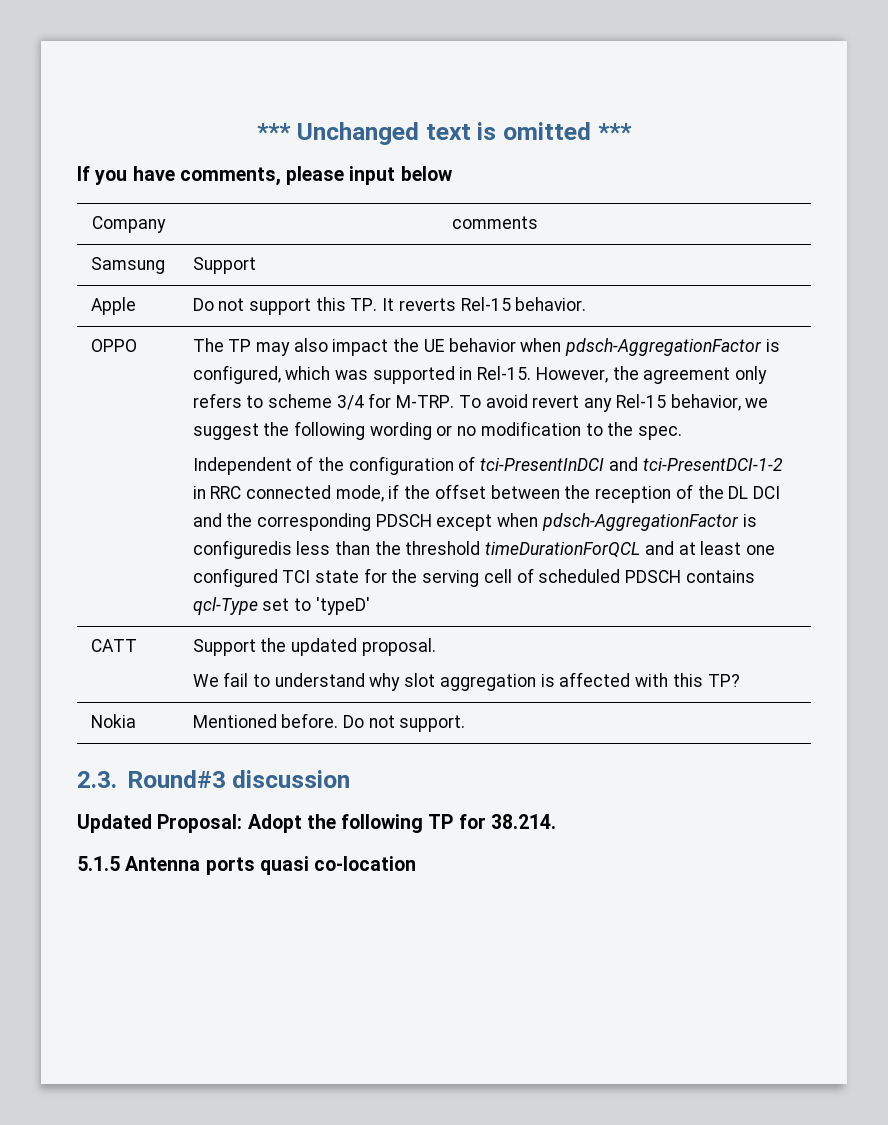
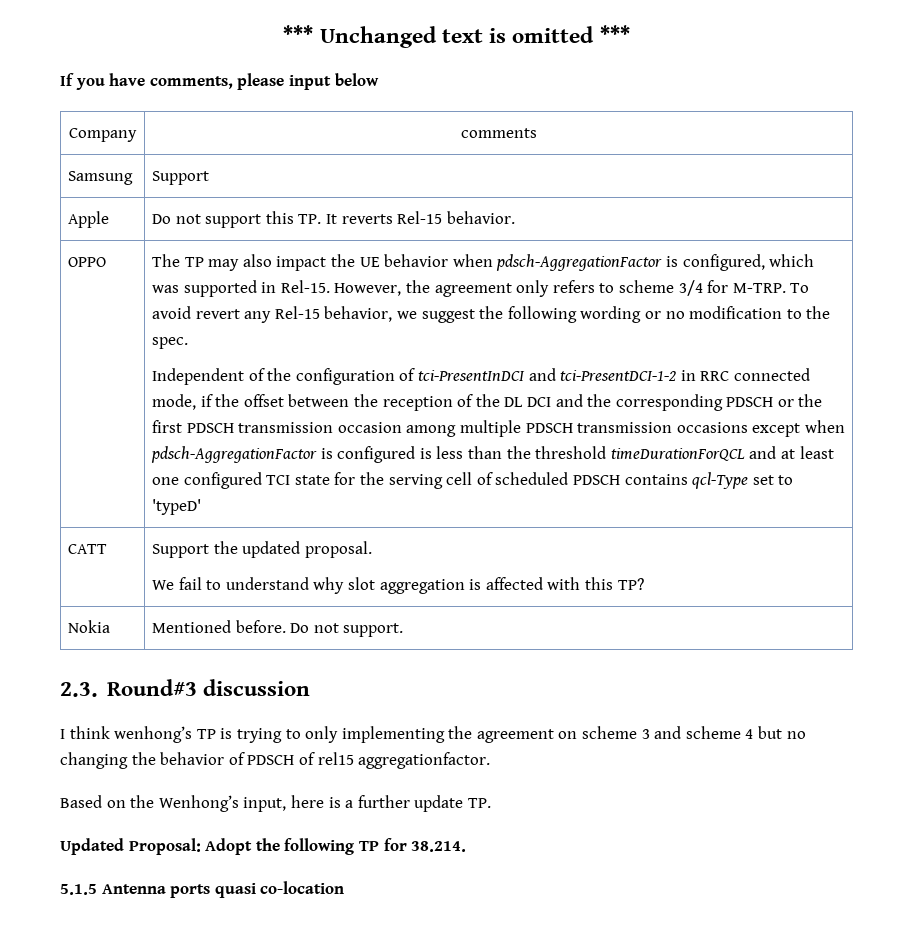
(432, 520) none -> [777,394,823,407] [152,420,748,437] or the first PDSCH transmission occasion among multiple PDSCH transmission occasions
[192,540,292,559] configuredis -> [337,446,432,463] configured is
(351, 779) none -> [60,726,806,743] [60,752,491,769] [60,795,491,812] // I think wenhong’s TP is trying to only implementing the agreement on scheme 3 and scheme 4 but no changing the behavior of PDSCH of rel15 aggregationfactor. // Based on the Wenhong’s input, here is a further update TP.

